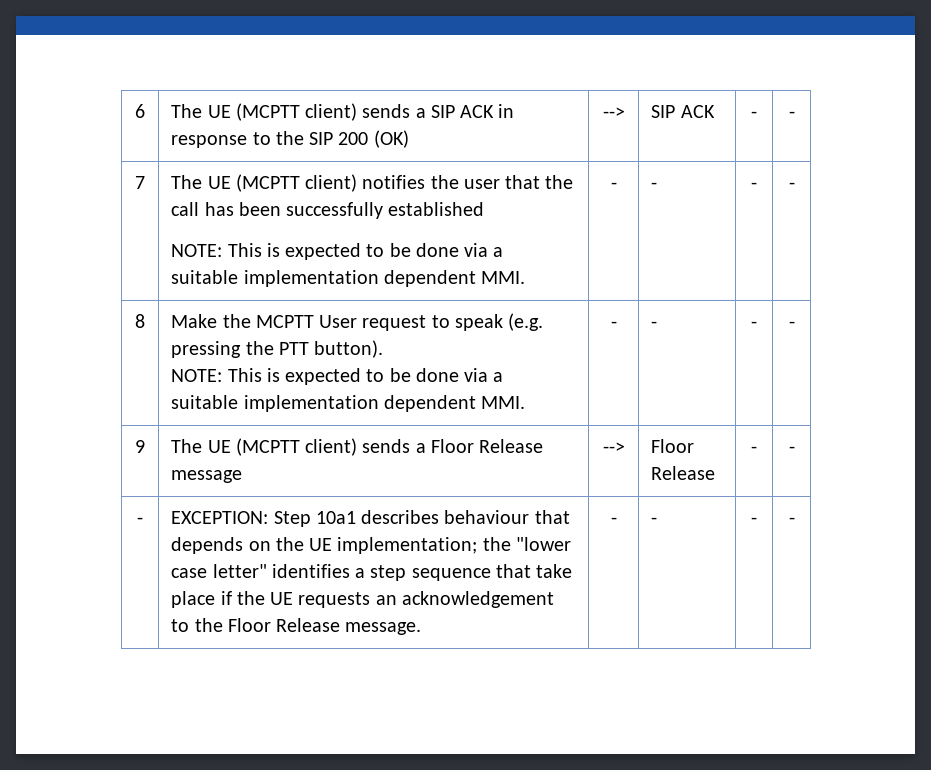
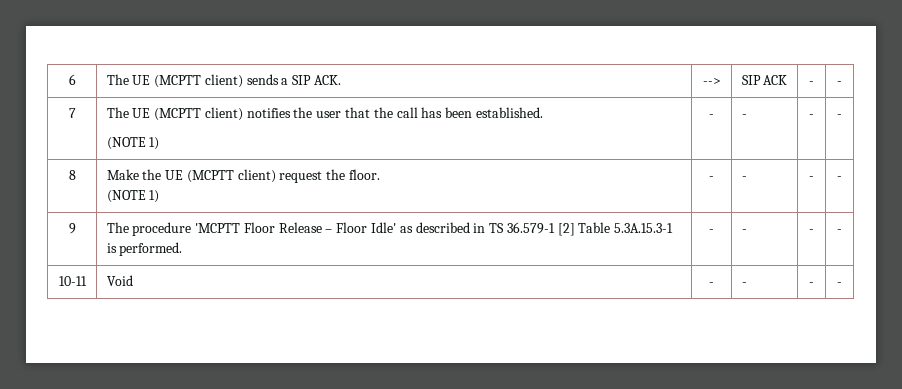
[460,104,515,118] [171,130,409,148] ACK in response to the SIP 200 (OK) -> [313,75,341,85] ACK.
[286,202,485,219] [171,243,504,260] [171,270,526,287] successfully established // NOTE: This is expected to be done via a suitable implementation dependent MMI. -> [475,107,543,118] [106,137,160,150] established. // (NOTE 1)
[255,313,544,331] [171,340,384,358] [171,368,504,385] [171,395,526,412] MCPTT User request to speak (e.g. pressing the PTT button). // NOTE: This is expected to be done via a suitable implementation dependent MMI. -> [165,169,380,183] [106,190,160,203] UE (MCPTT client) request the floor. // (NOTE 1)
[207,438,544,456] [171,470,243,483] [602,442,625,453] [651,439,695,453] [651,466,716,480] [751,446,757,453] [788,446,795,453] [137,517,143,524] [171,510,570,527] [171,537,571,554] [171,564,573,581] [171,591,554,608] [171,618,422,635] UE (MCPTT client) sends a Floor Release message | --> | Floor Release | - | - // - | EXCEPTION: Step 10a1 describes behaviour that depends on the UE implementation; the "lower case letter" identifies a step sequence that take place if the UE requests an acknowledgement to the Floor Release message. -> [132,222,674,236] [106,242,183,256] [709,229,714,233] [741,229,747,233] [809,229,814,233] [837,229,842,233] [58,276,87,286] [106,275,133,286] procedure 'MCPTT Floor Release – Floor Idle' as described in TS 36.579-1 [2] Table 5.3A.15.3-1 is performed. | - | - | - | - // 10-11 | Void

